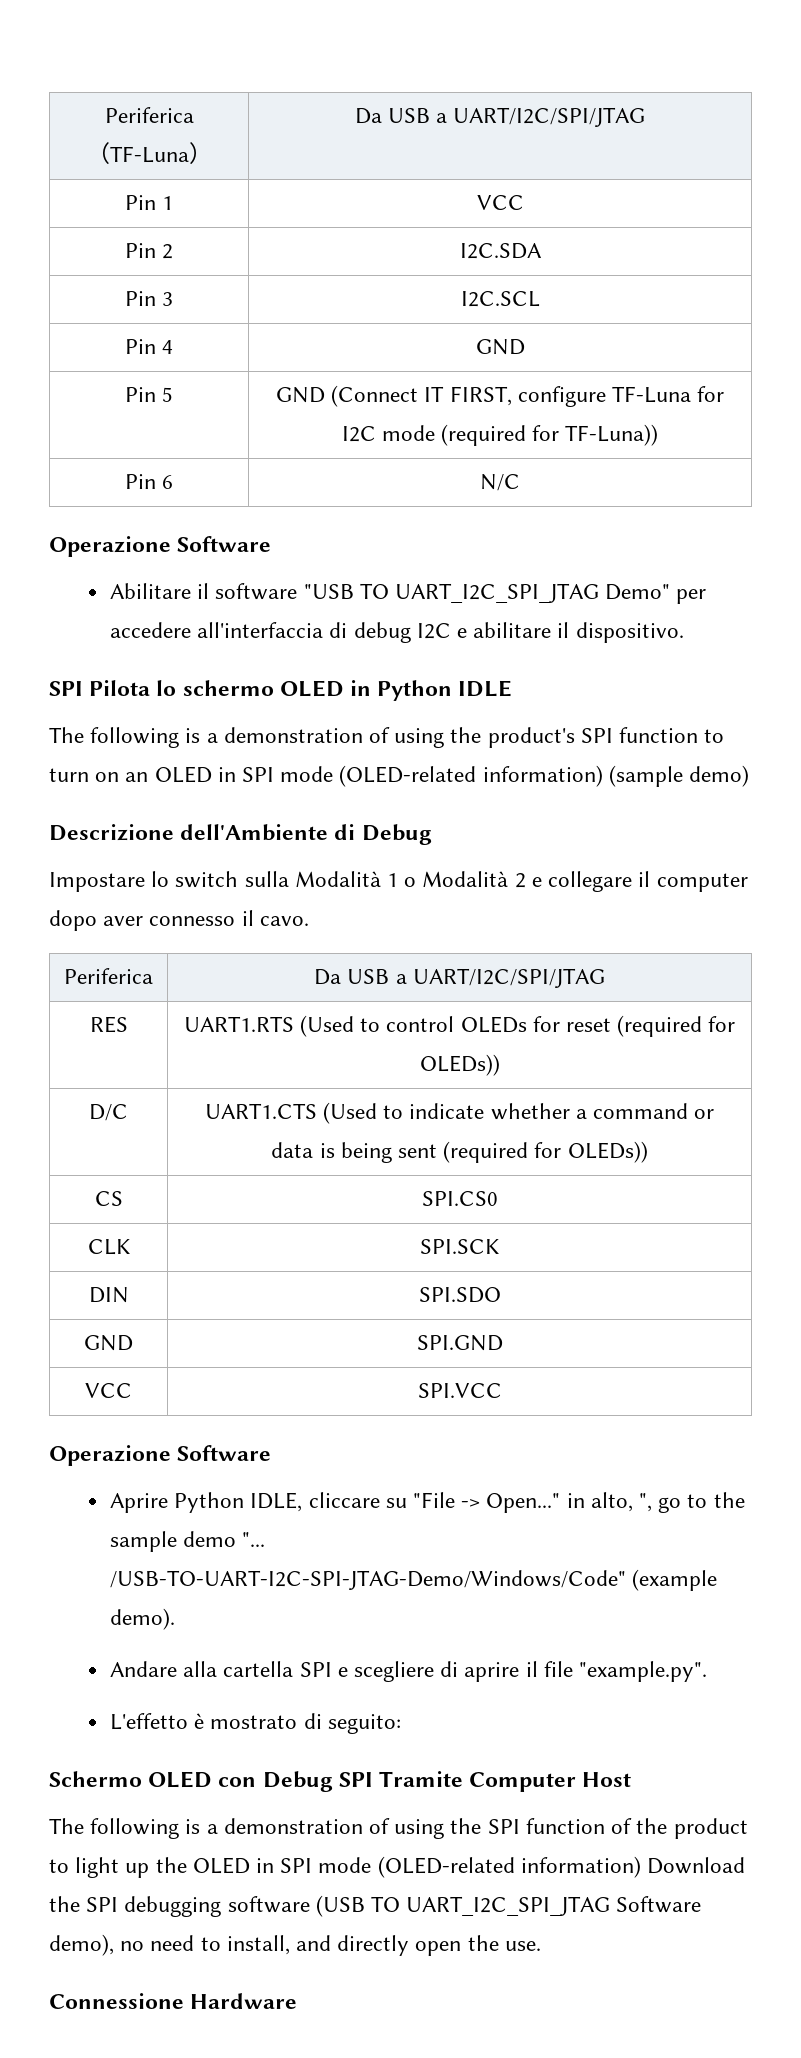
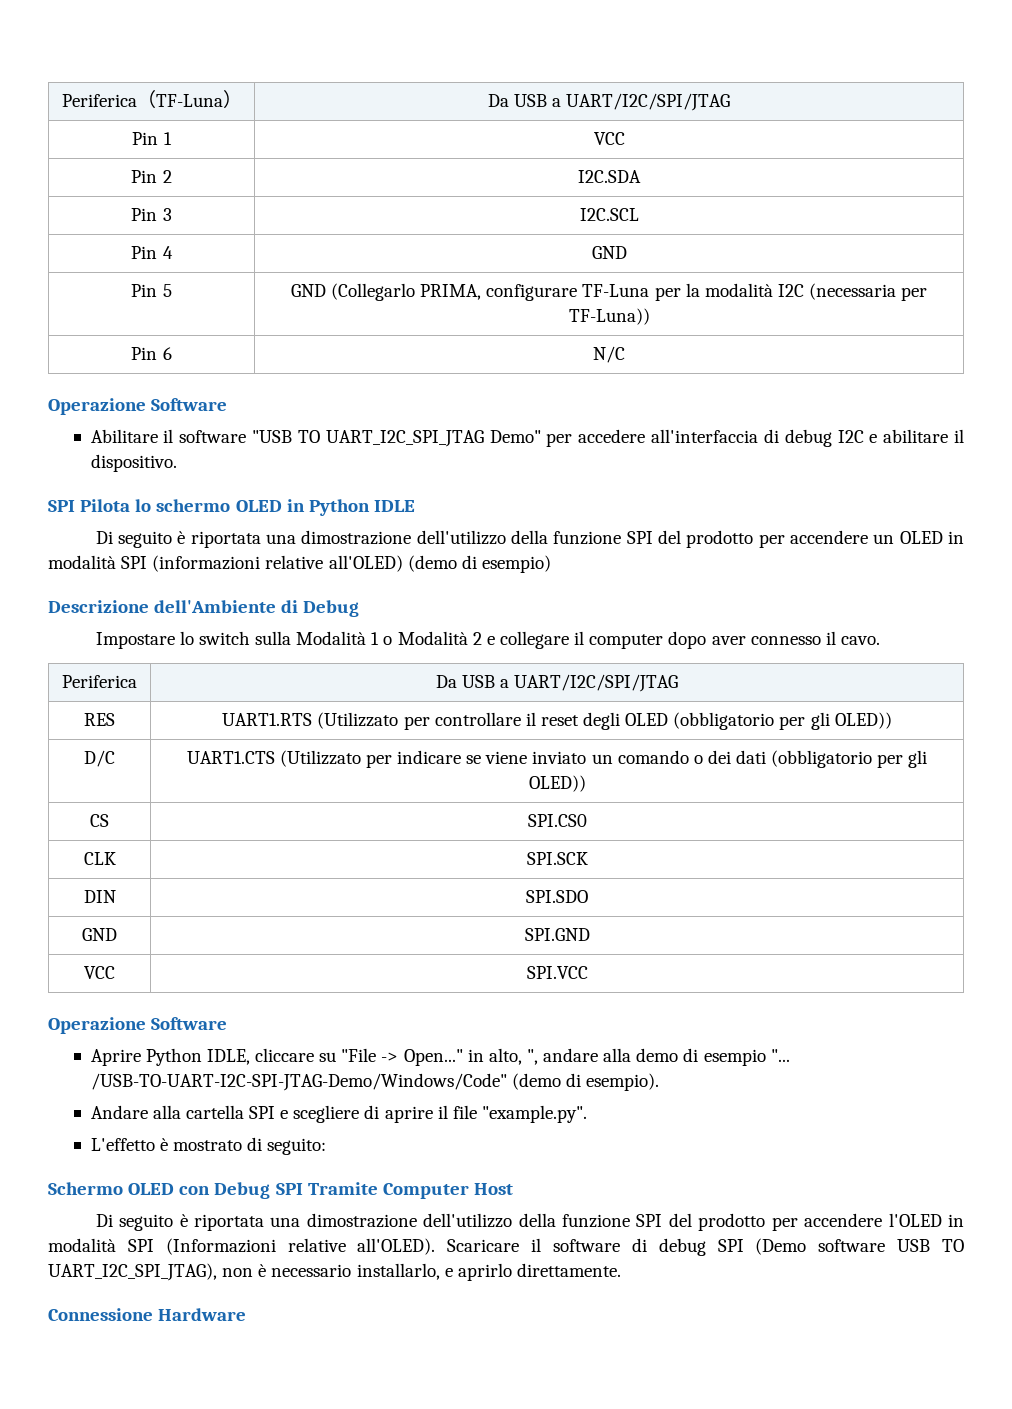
[331,385,725,407] [341,424,560,446] (Connect IT FIRST, configure TF-Luna for I2C mode (required for -> [330,283,928,301] (Collegarlo PRIMA, configurare TF-Luna per la modalità I2C (necessaria per
[49,727,725,748] [49,765,750,787] The following is a demonstration of using the product's SPI function to turn on an OLED in SPI mode (OLED-related information) (sample demo) -> [95,530,964,548] [48,555,551,573] Di seguito è riportata una dimostrazione dell'utilizzo della funzione SPI del prodotto per accendere un OLED in modalità SPI (informazioni relative all'OLED) (demo di esempio)
[299,1015,736,1037] [419,1054,500,1076] [89,1104,128,1121] [204,1102,715,1124] [271,1141,648,1163] (Used to control OLEDs for reset (required for OLEDs)) // D/C | UART1.CTS (Used to indicate whether a command or data is being sent (required for OLEDs)) -> [317,712,892,730] [84,750,115,767] [186,750,928,768] [528,775,586,792] (Utilizzato per controllare il reset degli OLED (obbligatorio per gli OLED)) // D/C | UART1.CTS (Utilizzato per indicare se viene inviato un comando o dei dati (obbligatorio per gli OLED))
[658,1492,745,1513] [109,1531,266,1552] [109,1569,718,1591] [109,1608,175,1630] go to the sample demo "... /USB-TO-UART-I2C-SPI-JTAG-Demo/Windows/Code" (example demo). -> [543,1048,790,1066] [90,1073,660,1091] andare alla demo di esempio "... /USB-TO-UART-I2C-SPI-JTAG-Demo/Windows/Code" (demo di esempio).
[49,1818,748,1839] [49,1856,746,1878] [49,1895,702,1917] [49,1934,541,1956] The following is a demonstration of using the SPI function of the product to light up the OLED in SPI mode (OLED-related information) Download the SPI debugging software (USB TO UART_I2C_SPI_JTAG Software demo), no need to install, and directly open the use. -> [95,1213,964,1231] [48,1238,965,1256] [48,1263,621,1281] Di seguito è riportata una dimostrazione dell'utilizzo della funzione SPI del prodotto per accendere l'OLED in modalità SPI (Informazioni relative all'OLED). Scaricare il software di debug SPI (Demo software USB TO UART_I2C_SPI_JTAG), non è necessario installarlo, e aprirlo direttamente.

